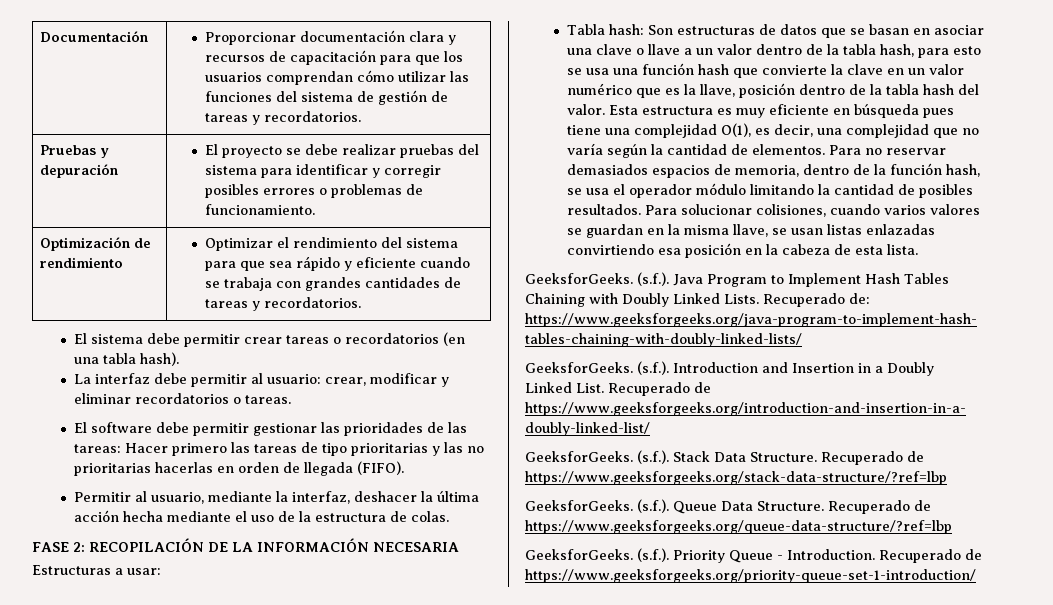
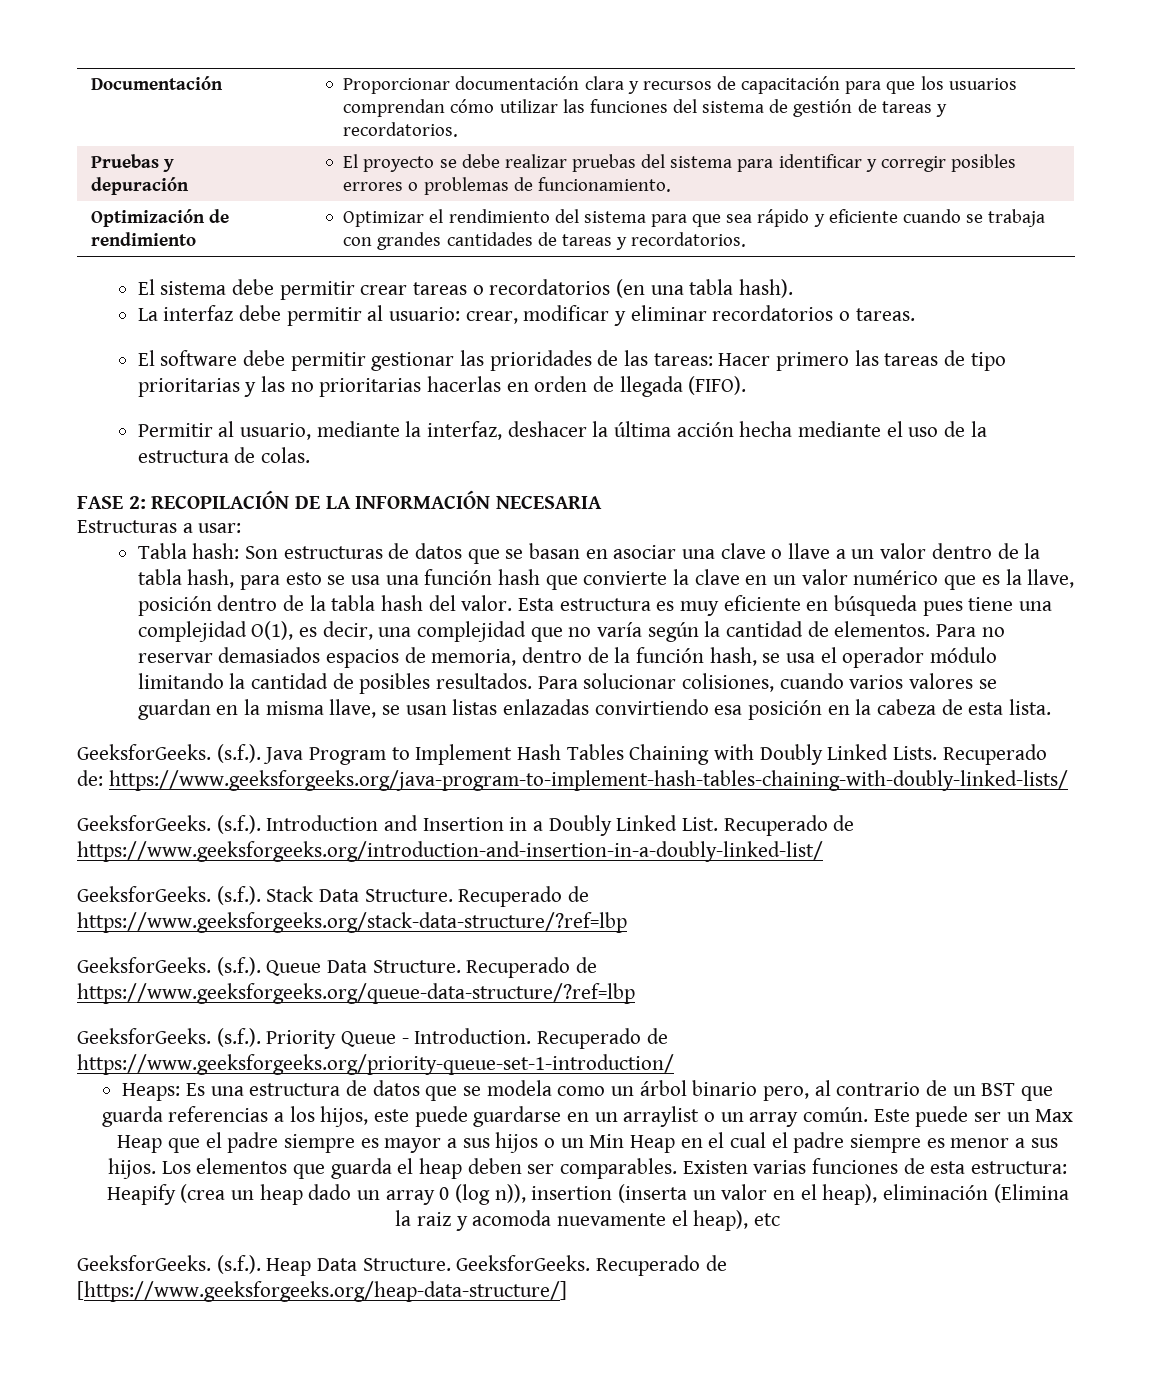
(976, 576) none -> [122,1080,1053,1101] [101,1106,1074,1127] [117,1132,1058,1153] [108,1158,1068,1179] [106,1184,1069,1205] [395,1210,780,1231] [77,1255,727,1276] [77,1281,567,1302] // Heaps: Es una estructura de datos que se modela como un árbol binario pero, al contrario de un BST que guarda referencias a los hijos, este puede guardarse en un arraylist o un array común. Este puede ser un Max Heap que el padre siempre es mayor a sus hijos o un Min Heap en el cual el padre siempre es menor a sus hijos. Los elementos que guarda el heap deben ser comparables. Existen varias funciones de esta estructura: Heapify (crea un heap dado un array 0 (log n)), insertion (inserta un valor en el heap), eliminación (Elimina la raiz y acomoda nuevamente el heap), etc // GeeksforGeeks. (s.f.). Heap Data Structure. GeeksforGeeks. Recuperado de [https://www.geeksforgeeks.org/heap-data-structure/]

